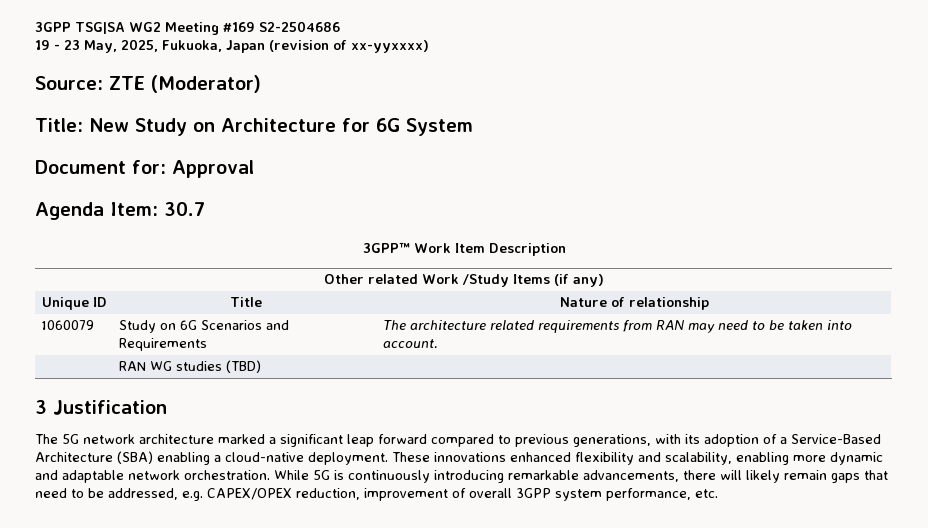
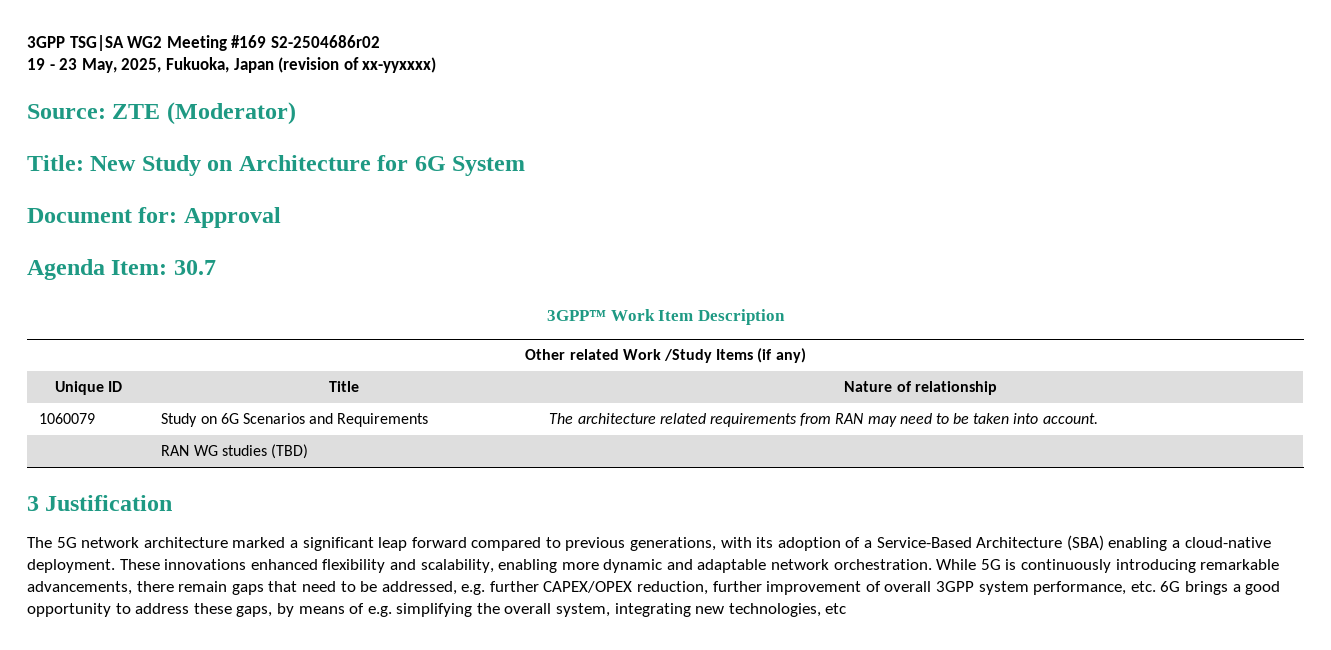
[259,21,340,32] S2-2504686 -> [270,35,380,48] S2-2504686r02
[720,470,780,483] will likely -> (174, 586) none
(203, 496) none -> [489,581,539,592] further
(360, 494) none -> [712,581,762,592] further
(718, 493) none -> [1160,581,1281,595] [27,603,847,617] 6G brings a good opportunity to address these gaps, by means of e.g. simplifying the overall system, integrating new technologies, etc

